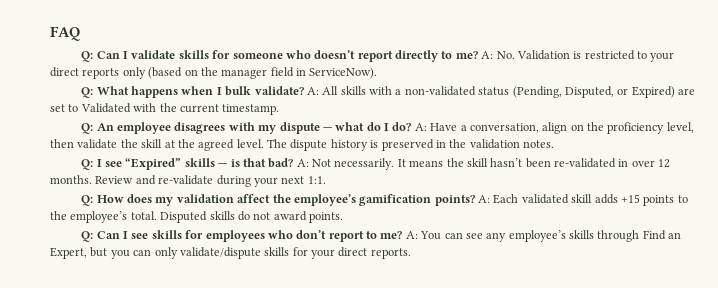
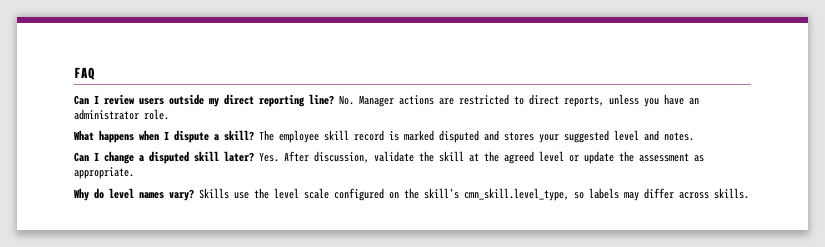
[81,50,675,62] [50,67,378,79] [81,86,696,98] [50,103,280,115] [81,122,694,134] [50,139,74,148] Q: Can I validate skills for someone who doesn’t report directly to me? A: No. Validation is restricted to your direct reports only (based on the manager field in ServiceNow). // Q: What happens when I bulk validate? A: All skills with a non-validated status (Pending, Disputed, or Expired) are set to Validated with the current timestamp. // Q: An employee disagrees with my dispute — what do I do? A: Have a conversation, align on the proficiency level, then -> [74,94,699,107] [74,109,169,120] [74,130,694,143] [74,151,369,164] Can I review users outside my direct reporting line? No. Manager actions are restricted to direct reports, unless you have an administrator role. // What happens when I dispute a skill? The employee skill record is marked disputed and stores your suggested level and notes. // Can I change a disputed skill later? Yes. After discussion,
[236,139,554,151] [81,158,671,170] [50,175,326,187] [81,194,688,206] [50,211,343,223] [81,230,682,242] [50,247,411,259] level. The dispute history is preserved in the validation notes. // Q: I see “Expired” skills — is that bad? A: Not necessarily. It means the skill hasn’t been re-validated in over 12 months. Review and re-validate during your next 1:1. // Q: How does my validation affect the employee’s gamification points? A: Each validated skill adds +15 points to the employee’s total. Disputed skills do not award points. // Q: Can I see skills for employees who don’t report to me? A: You can see any employee’s skills through Find an Expert, but you can only validate/dispute skills for your direct reports. -> [539,151,704,164] [74,167,134,179] [74,188,749,201] level or update the assessment as appropriate. // Why do level names vary? Skills use the level scale configured on the skill’s cmn_skill.level_type, so labels may differ across skills.

